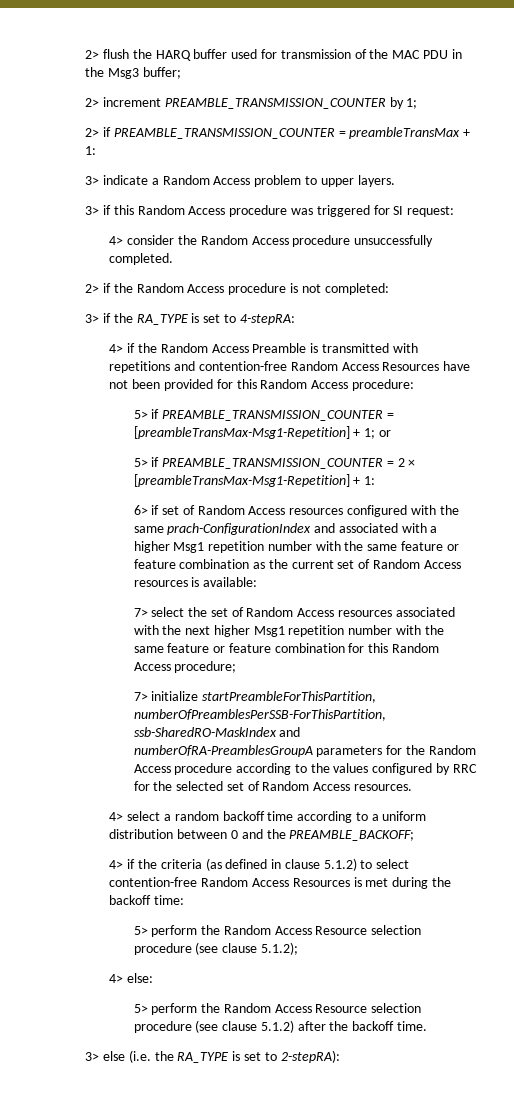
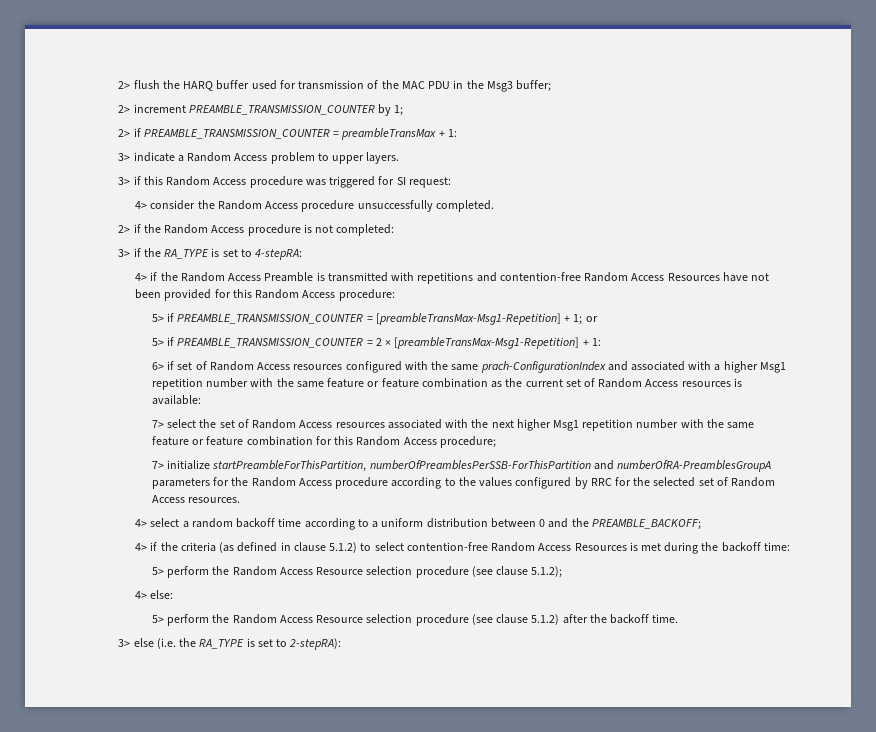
[133,709,386,721] [133,727,277,737] numberOfPreamblesPerSSB-ForThisPartition, ssb-SharedRO-MaskIndex -> [369,460,591,470] numberOfPreamblesPerSSB-ForThisPartition

